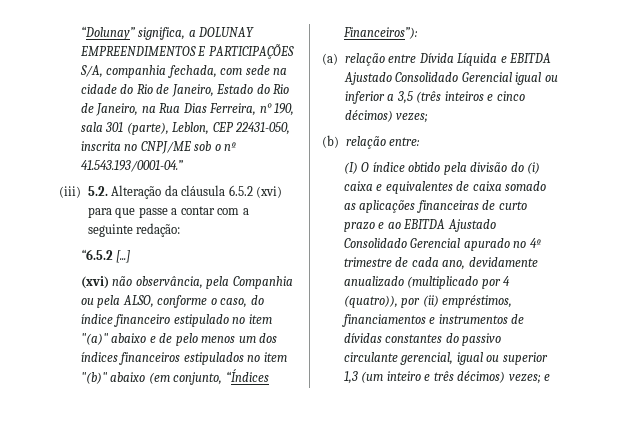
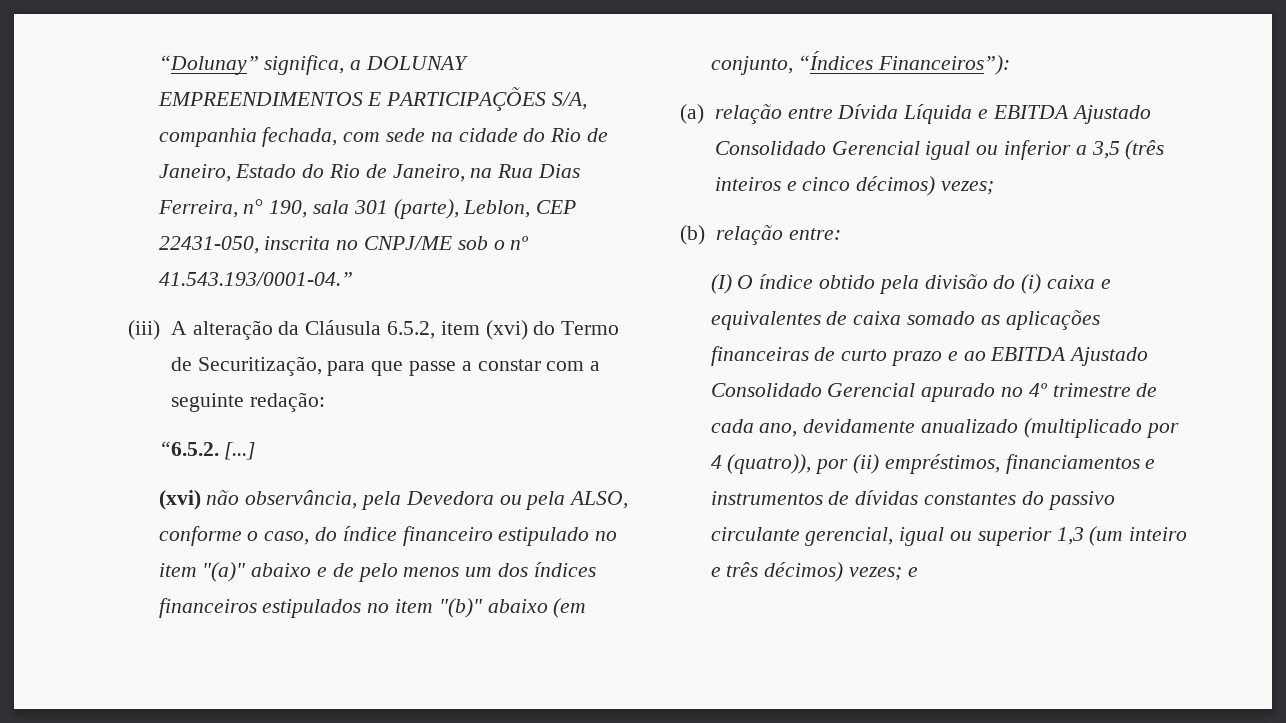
[87,185,283,199] 5.2. Alteração da cláusula 6.5.2 (xvi) -> [170,320,620,340] [170,356,322,376] A alteração da Cláusula 6.5.2, item (xvi) do Termo de Securitização,
[180,206,215,215] contar -> [477,359,541,371] constar
[80,249,113,260] “6.5.2 -> [158,441,219,456] “6.5.2.
[232,276,293,289] Companhia -> [405,491,494,505] Devedora

